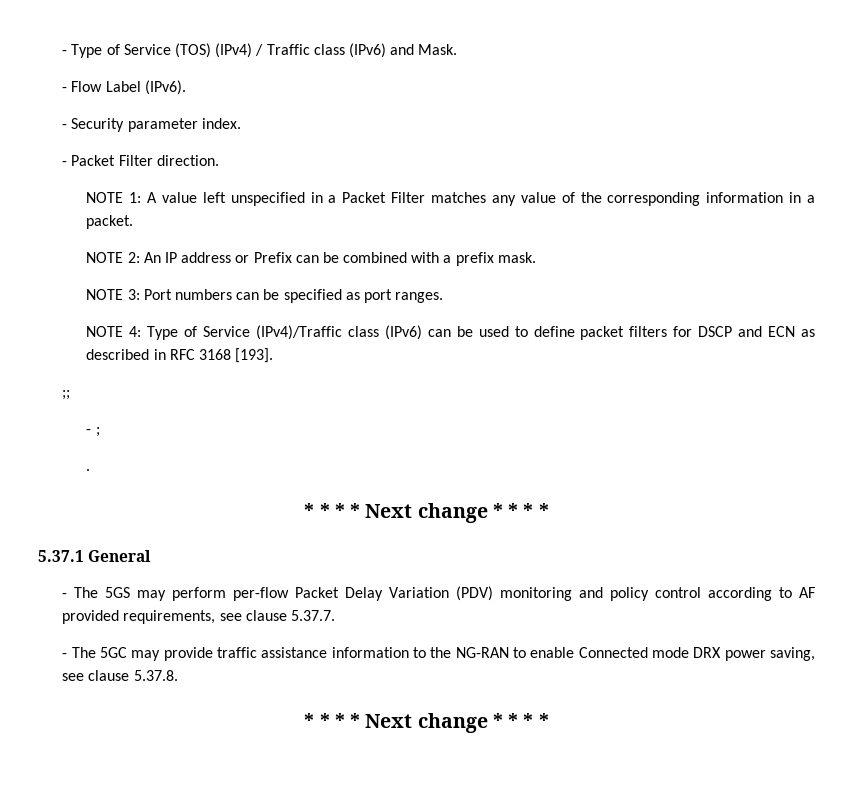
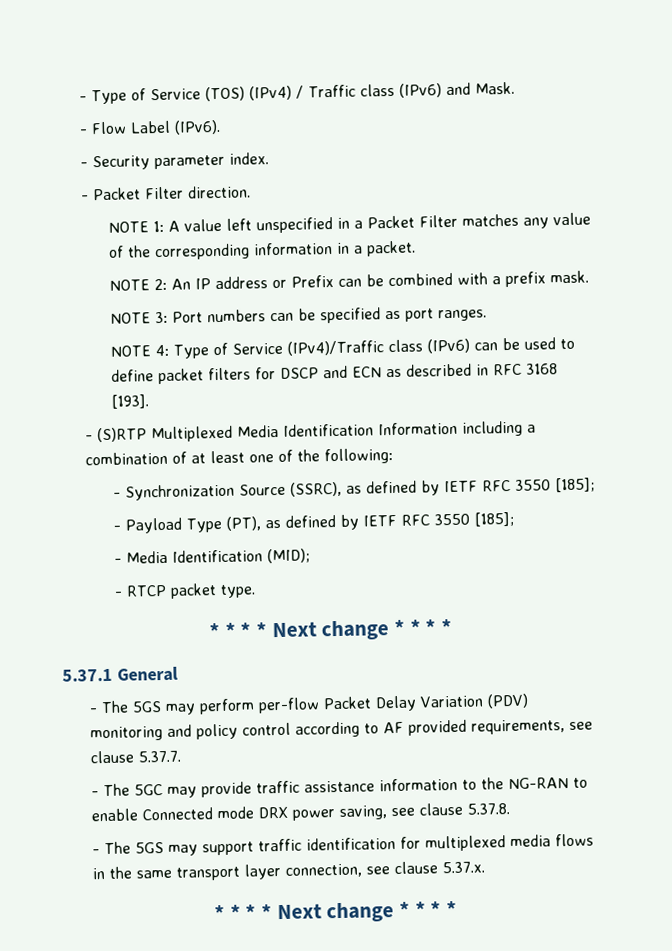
[62,390,71,400] [86,427,100,437] [86,469,91,471] ;; // - ; // . -> [85,420,537,443] [85,448,394,466] [113,477,596,501] [113,511,515,534] [114,548,311,564] [114,583,257,599] - (S)RTP Multiplexed Media Identification Information including a combination of at least one of the following: // - Synchronization Source (SSRC), as defined by IETF RFC 3550 [185]; // - Payload Type (PT), as defined by IETF RFC 3550 [185]; // - Media Identification (MID); // - RTCP packet type.
(178, 675) none -> [92,833,595,856] [92,861,486,881] // - The 5GS may support traffic identification for multiplexed media flows in the same transport layer connection, see clause 5.37.x.

